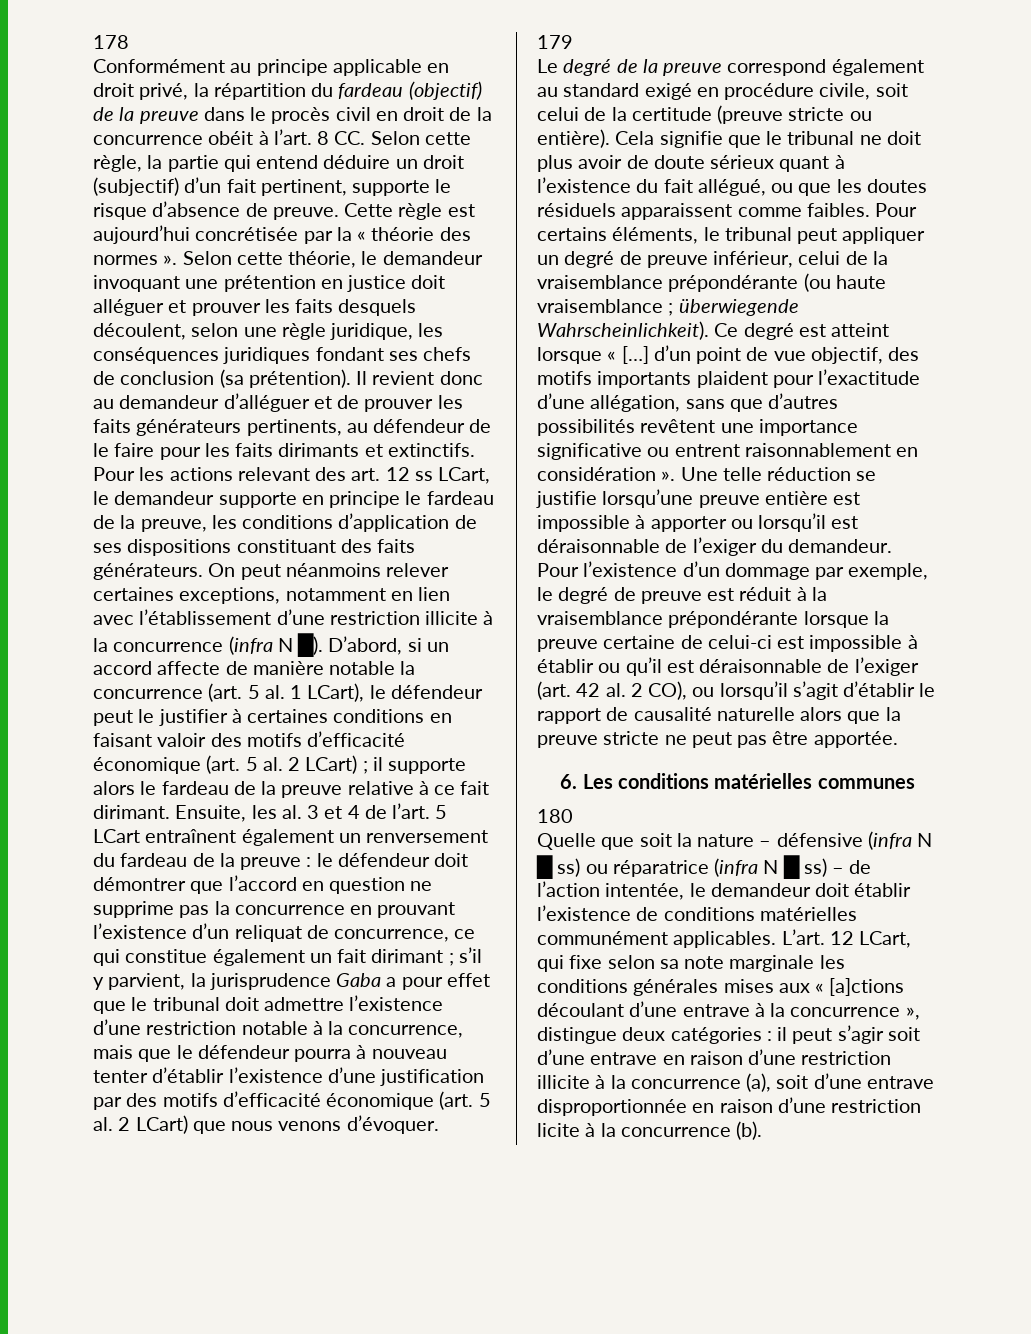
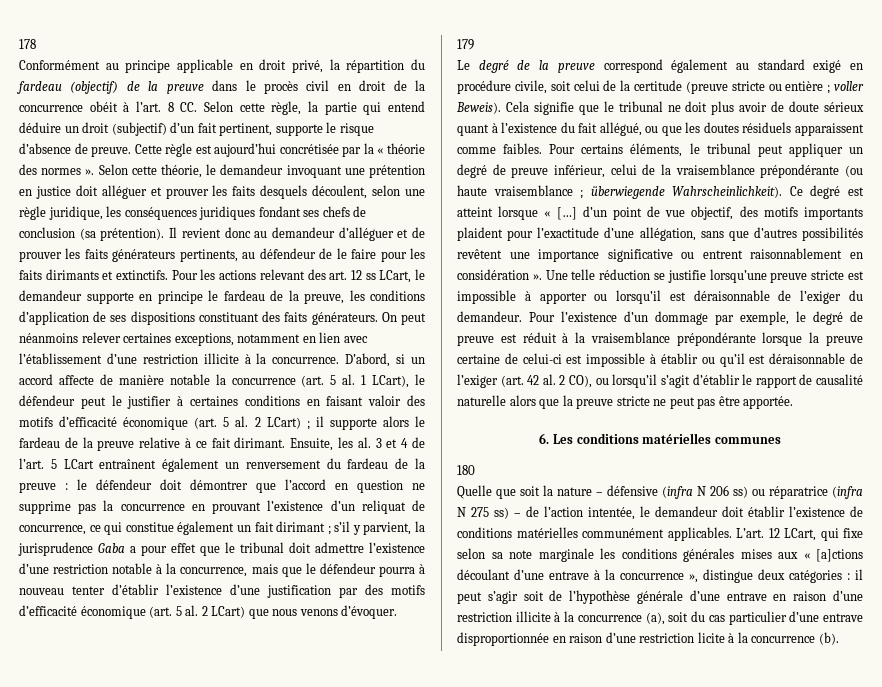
[113,633,324,657] concurrence (infra N █). -> [272,357,340,364] concurrence.
[537,129,610,148] entière). -> [785,81,864,94] [456,102,501,114] entière ; voller Beweis).
[764,491,828,505] entière -> [811,270,845,280] stricte
[536,855,553,879] █ -> [710,485,729,496] 206
[782,855,800,879] █ -> [471,507,489,517] 275
(920, 1034) none -> [549,590,683,604] de l’hypothèse générale
(809, 1082) none -> [691,611,787,625] du cas particulier

